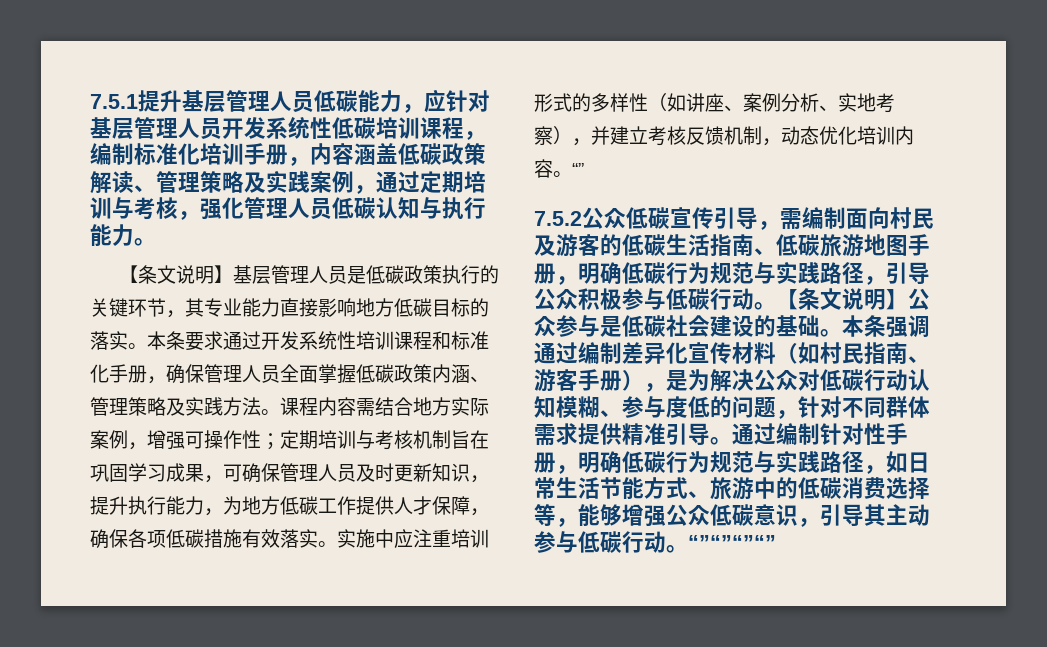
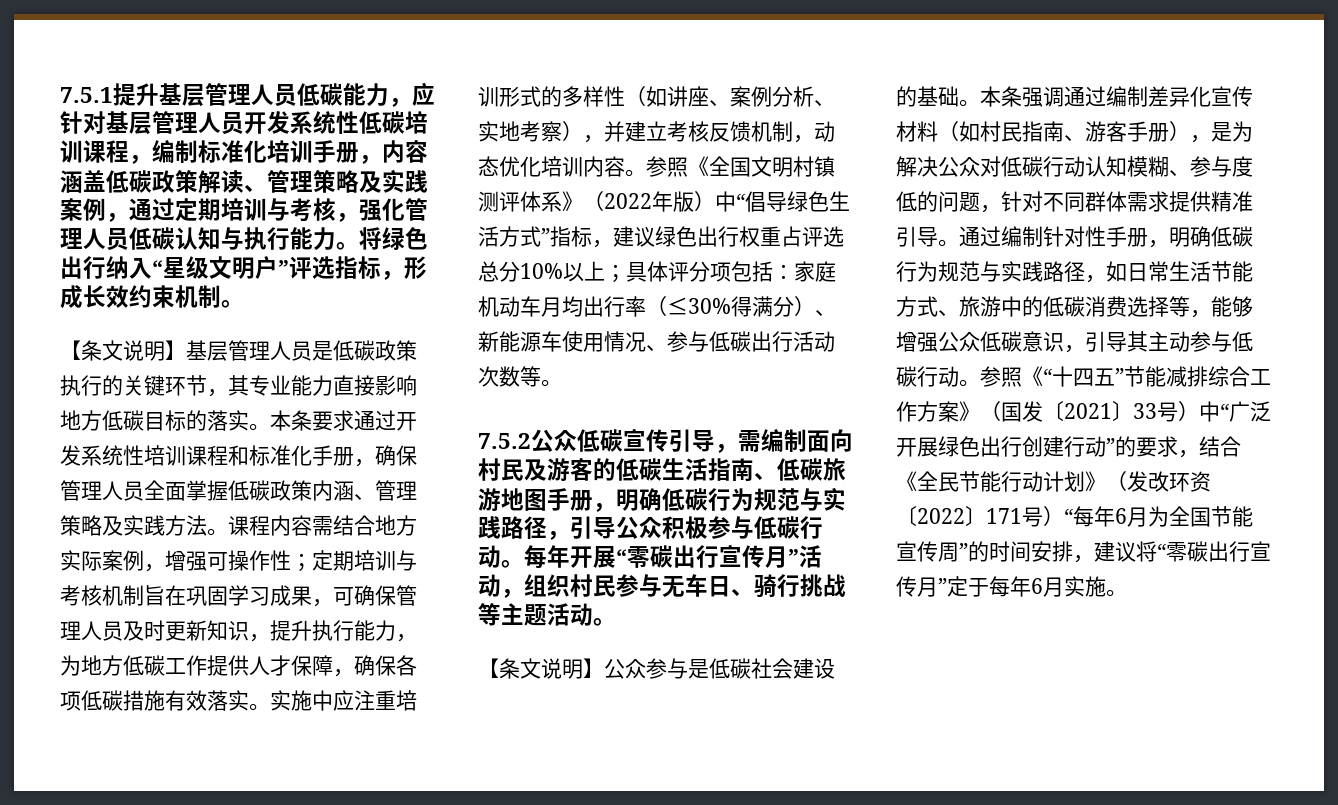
(156, 242) none -> [359,227,428,250] [60,256,427,280] [60,285,244,309] 将绿色出行纳入“星级文明户”评选指标，形成长效约束机制。
[572,163,584,176] “” -> [646,156,835,177] [478,191,850,212] [478,226,844,248] [478,261,836,283] [478,296,836,317] [478,331,835,352] [478,366,562,387] 参照《全国文明村镇测评体系》（2022年版）中“倡导绿色生活方式”指标，建议绿色出行权重占评选总分10%以上；具体评分项包括：家庭机动车月均出行率（≤30%得满分）、新能源车使用情况、参与低碳出行活动次数等。
(776, 306) none -> [524,545,822,569] [478,574,846,598] [478,603,616,626] 每年开展“零碳出行宣传月”活动，组织村民参与无车日、骑行挑战等主题活动。 //
[688,535,776,550] “”“”“”“” -> [980,366,1271,387] [896,401,1271,422] [896,436,1241,458] [896,471,1211,492] [896,506,1253,527] [896,541,1271,563] [896,576,1127,597] 参照《“十四五”节能减排综合工作方案》（国发〔2021〕33号）中“广泛开展绿色出行创建行动”的要求，结合《全民节能行动计划》（发改环资〔2022〕171号）“每年6月为全国节能宣传周”的时间安排，建议将“零碳出行宣传月”定于每年6月实施。

